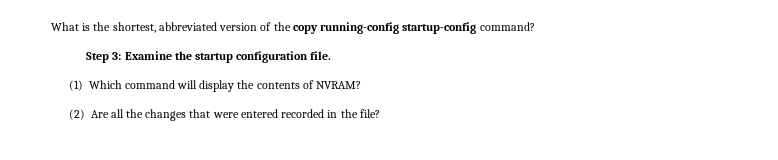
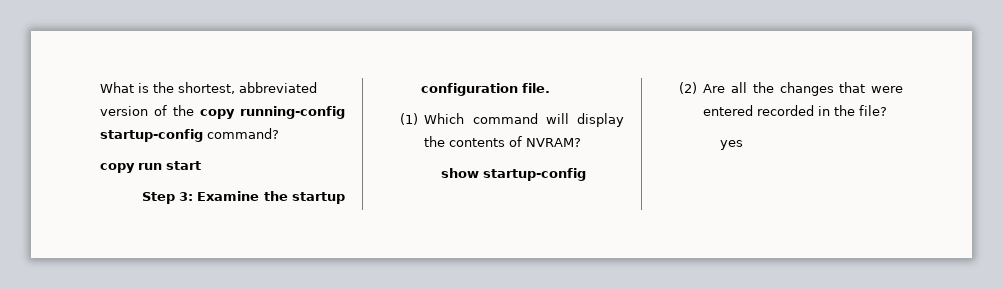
(535, 26) none -> [100,161,201,173] // copy run start
(362, 85) none -> [441,168,587,181] // show startup-config
(380, 113) none -> [720,140,744,150] // yes

